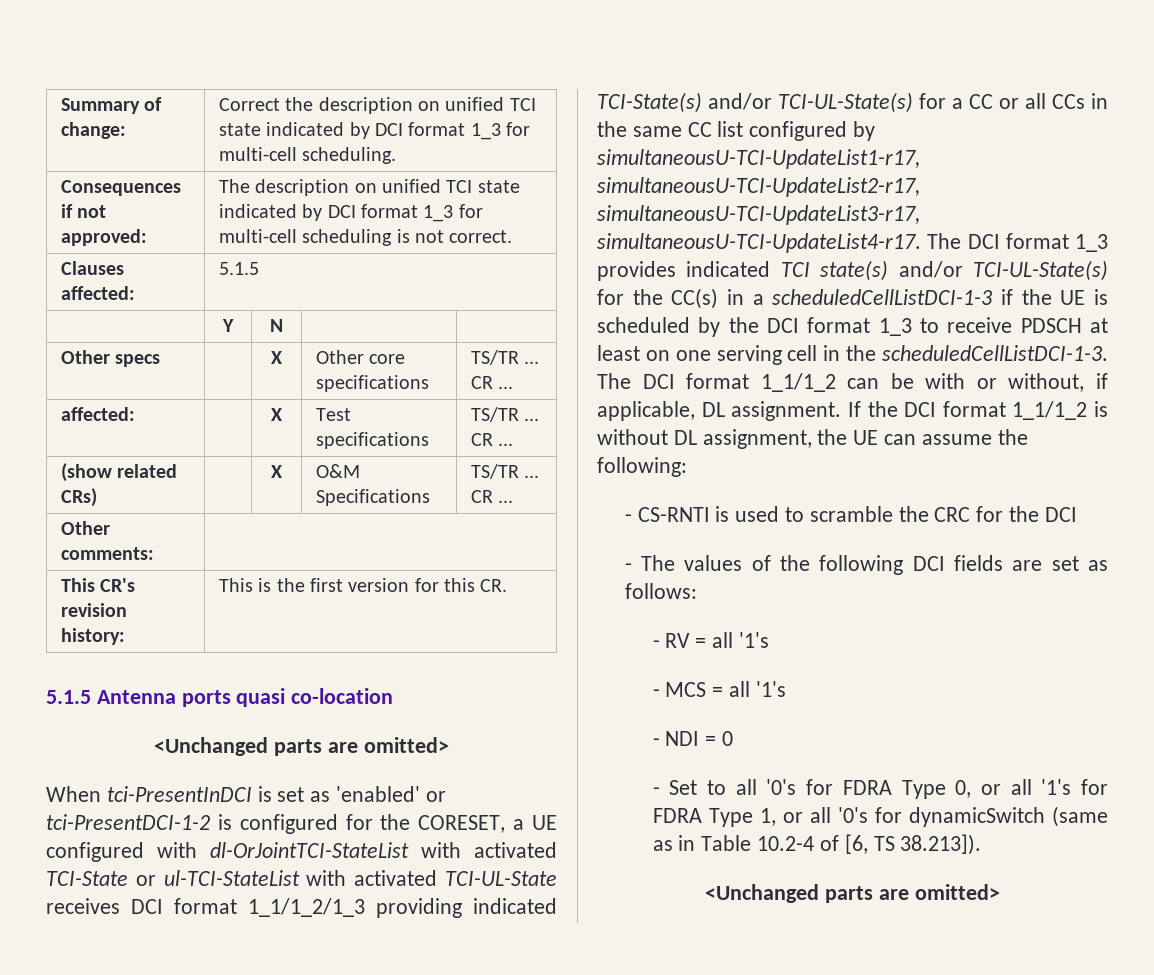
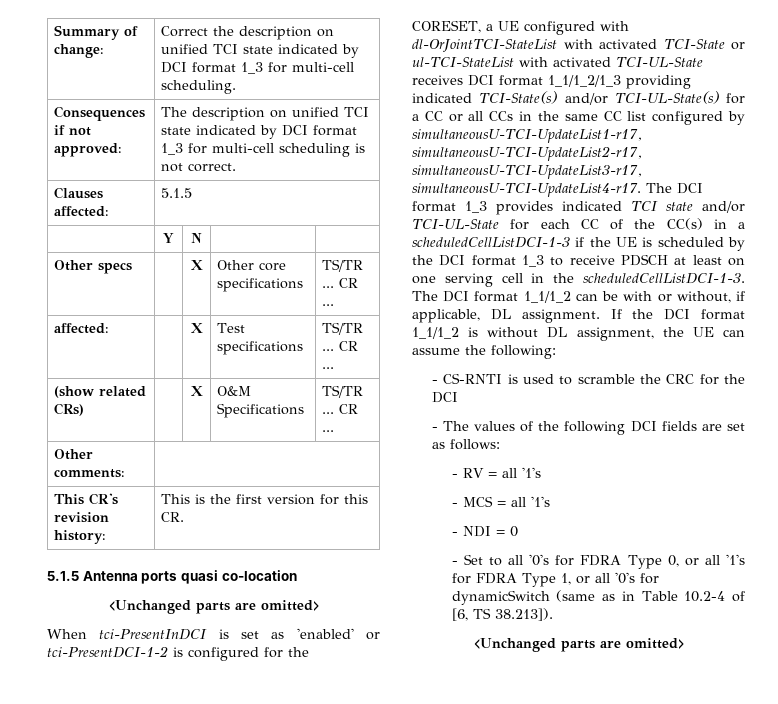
[820,260,1108,281] [597,289,624,305] state(s) and/or TCI-UL-State(s) for -> [666,201,745,213] [412,219,623,230] state and/or TCI-UL-State for each CC of

